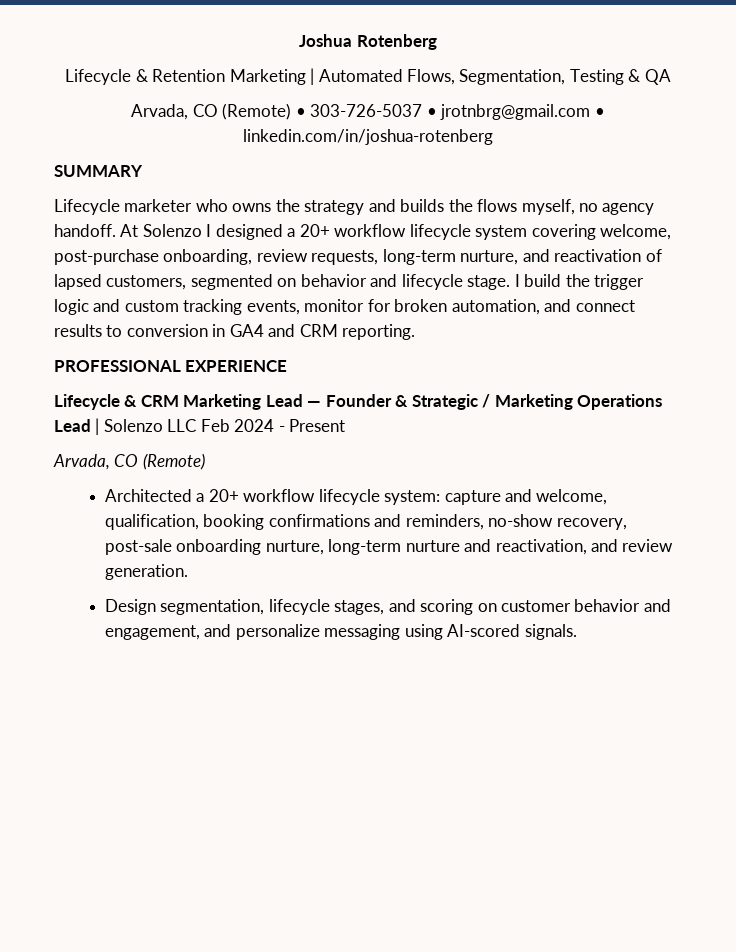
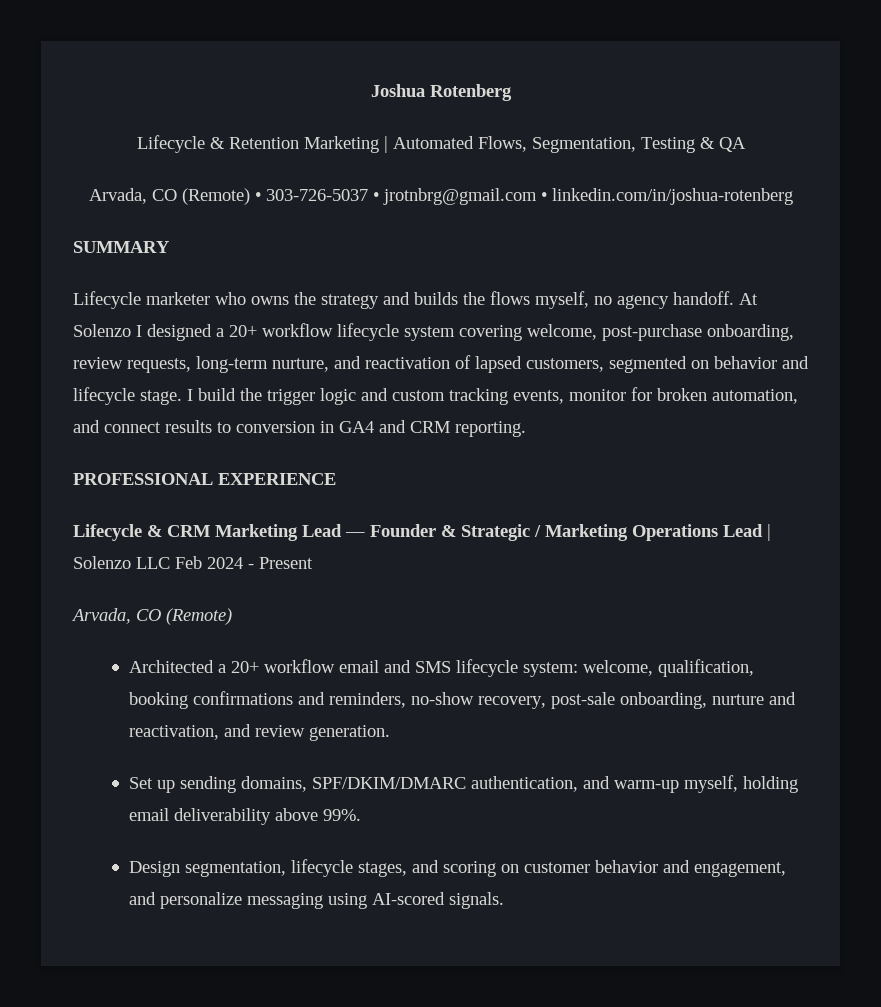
[318,489,532,505] lifecycle system: capture and -> [338,659,578,677] email and SMS lifecycle system:
[176,539,402,555] onboarding nurture, long-term -> [619,692,707,709] onboarding,
(188, 572) none -> [128,775,798,793] [128,808,361,825] // Set up sending domains, SPF/DKIM/DMARC authentication, and warm-up myself, holding email deliverability above 99%.

